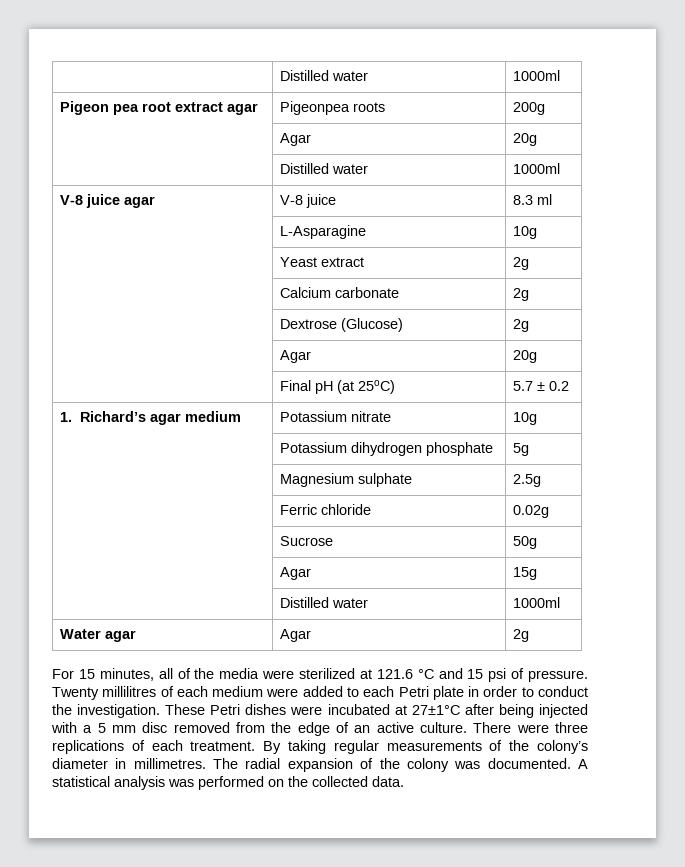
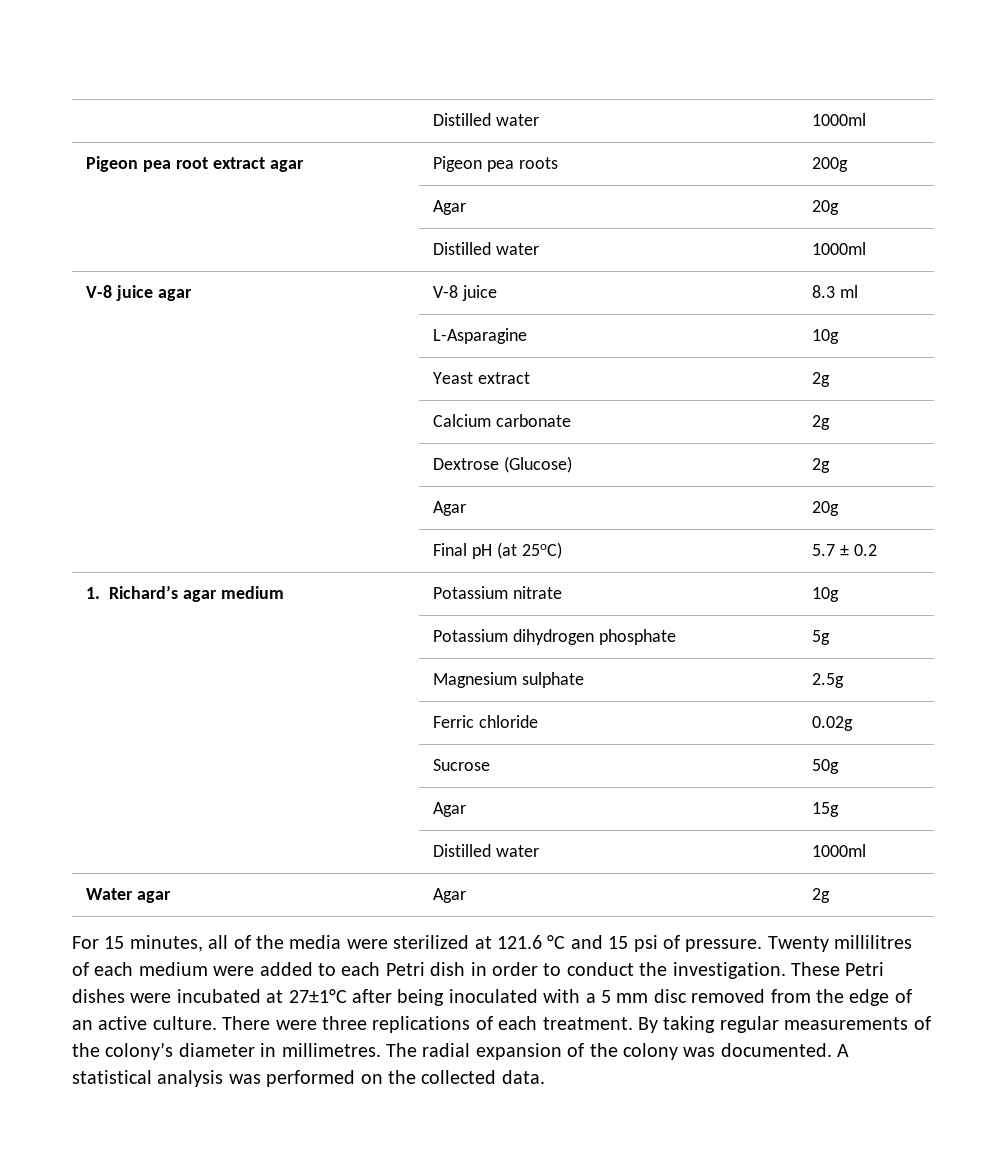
[280,101,351,115] Pigeonpea -> [433,156,515,172] Pigeon pea
[432,686,464,700] plate -> [430,962,466,976] dish
[538,704,588,718] injected -> [448,989,538,1003] inoculated

